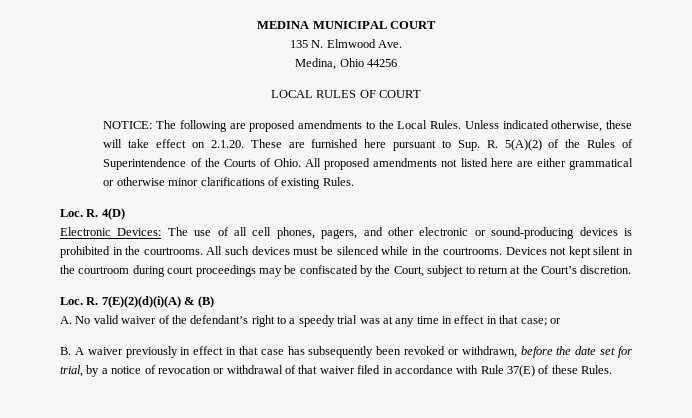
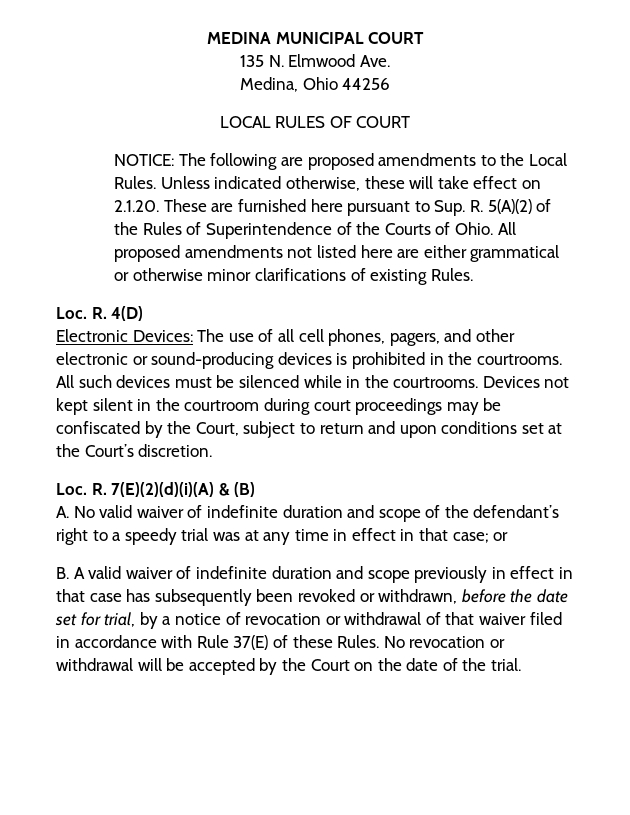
(508, 270) none -> [368,421,544,438] and upon conditions set
(170, 319) none -> [206,505,441,522] indefinite duration and scope of
[87,347,123,355] waiver -> [88,566,410,583] valid waiver of indefinite duration and scope
(613, 369) none -> [383,636,505,648] [56,658,522,675] No revocation or withdrawal will be accepted by the Court on the date of the trial.

